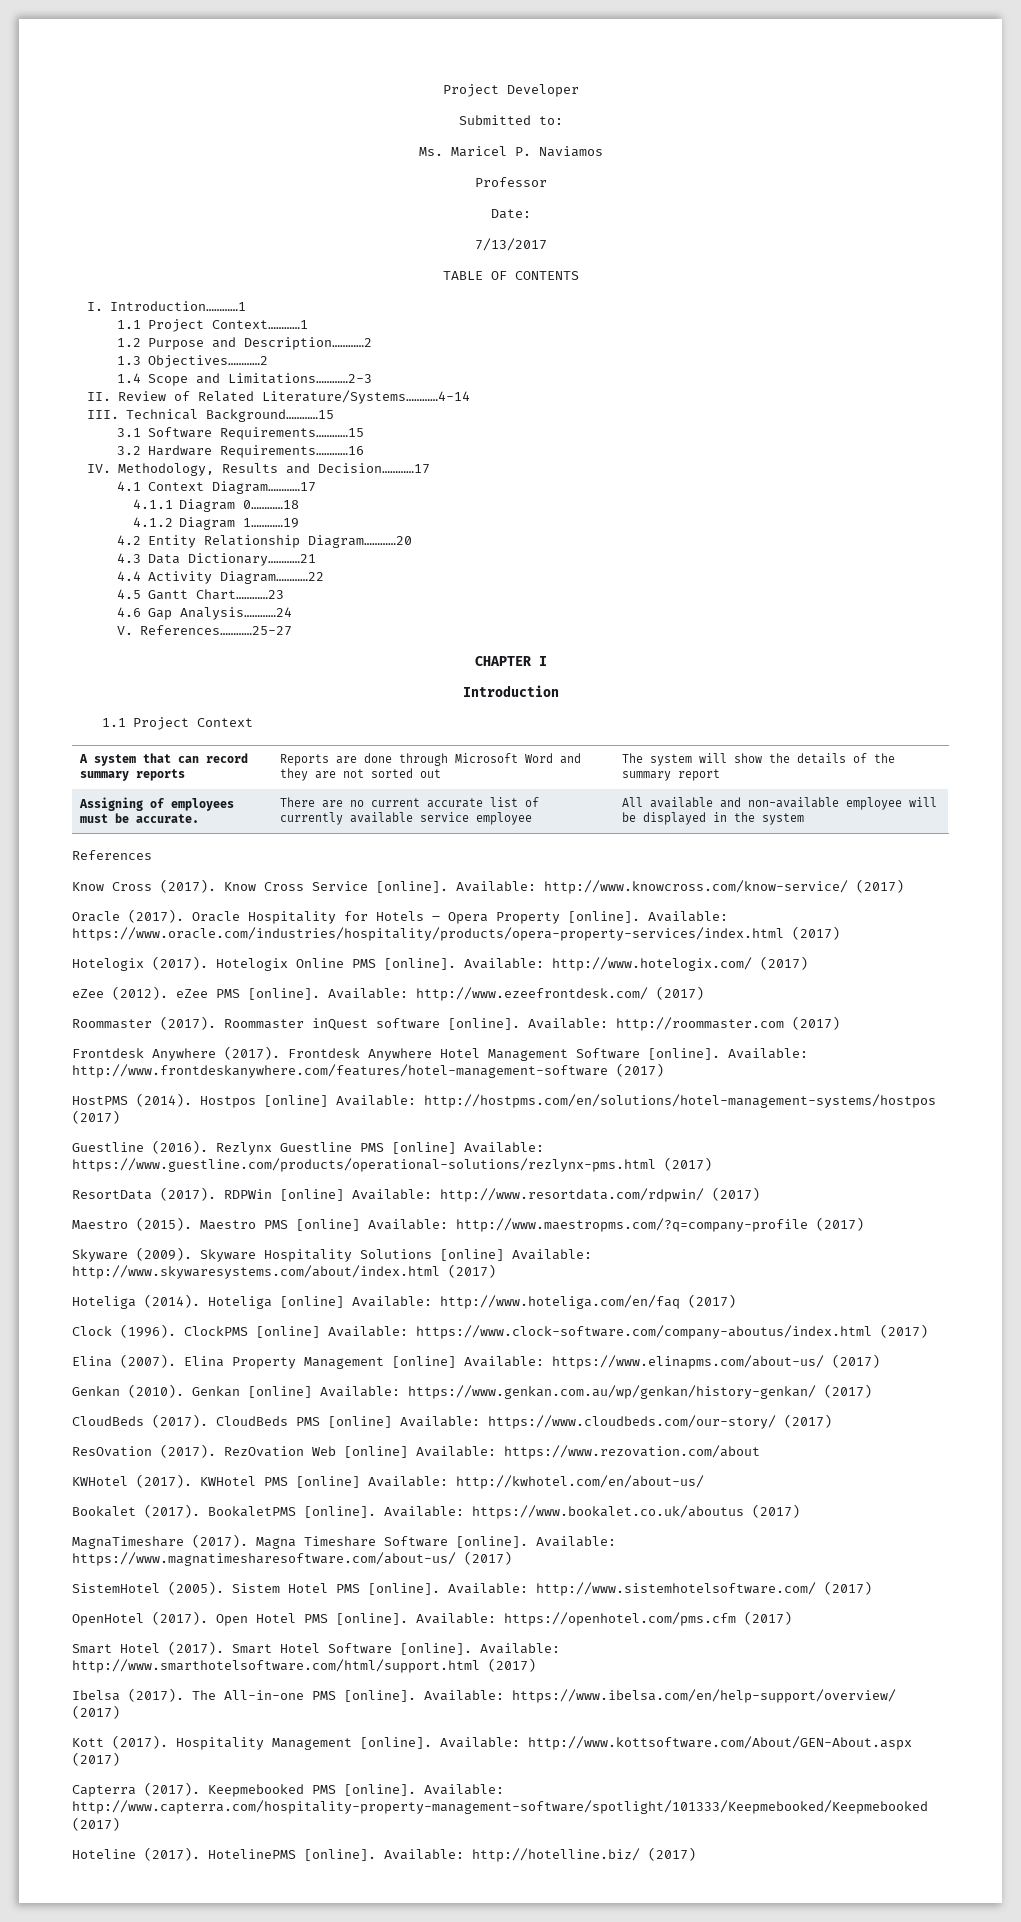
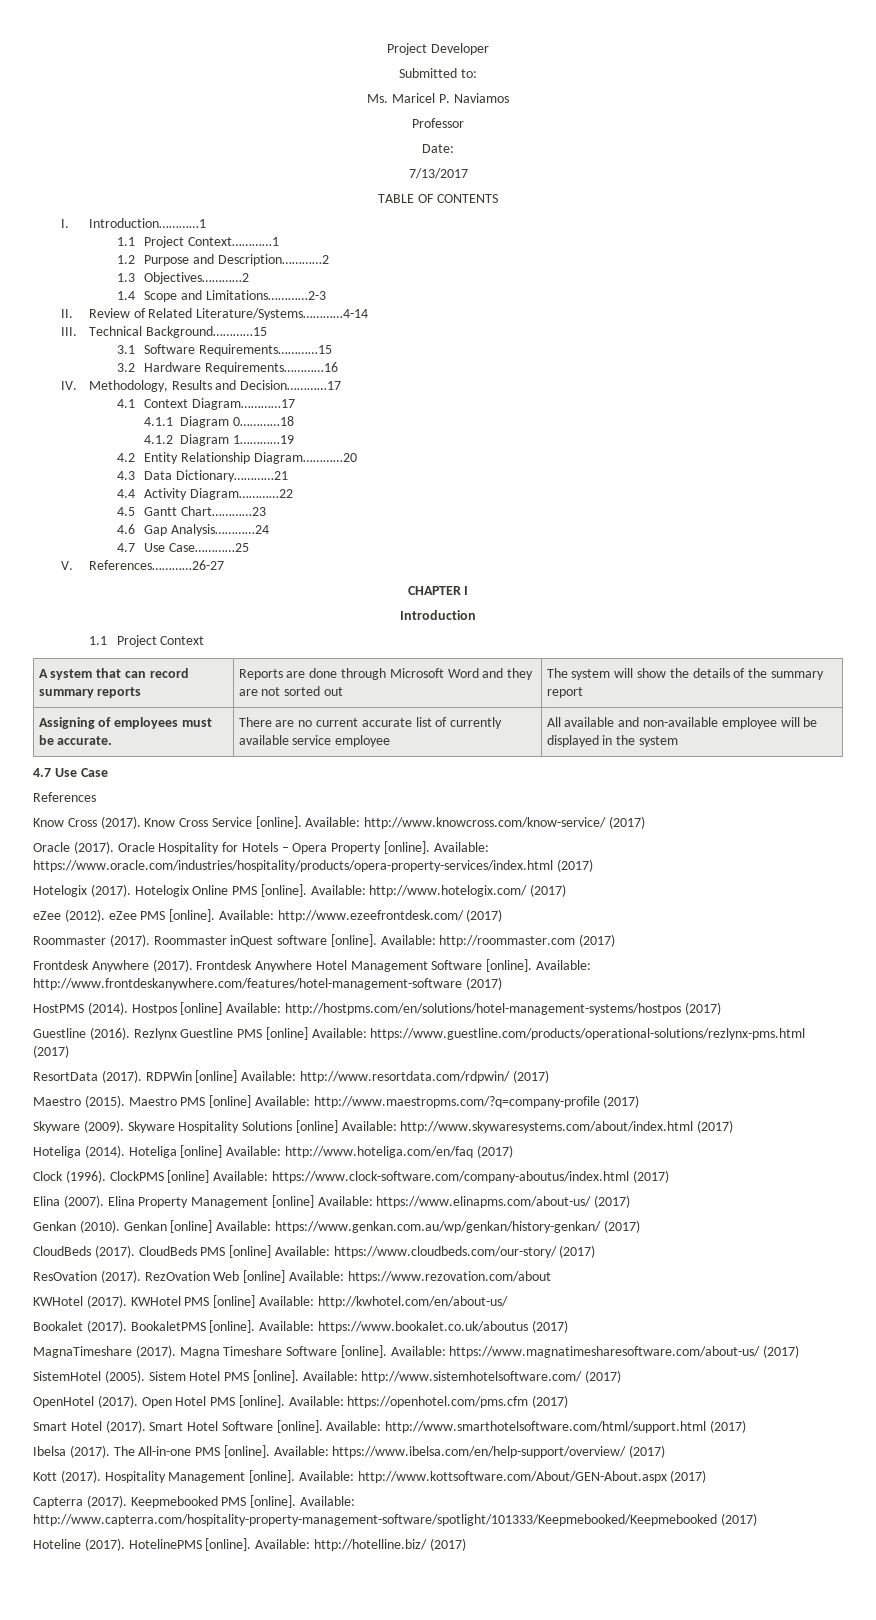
[117,625,292,636] V. References…………25-27 -> [116,543,250,552] [60,560,224,570] 4.7 Use Case…………25 // V. References…………26-27
(805, 819) none -> [33,768,108,777] // 4.7 Use Case

